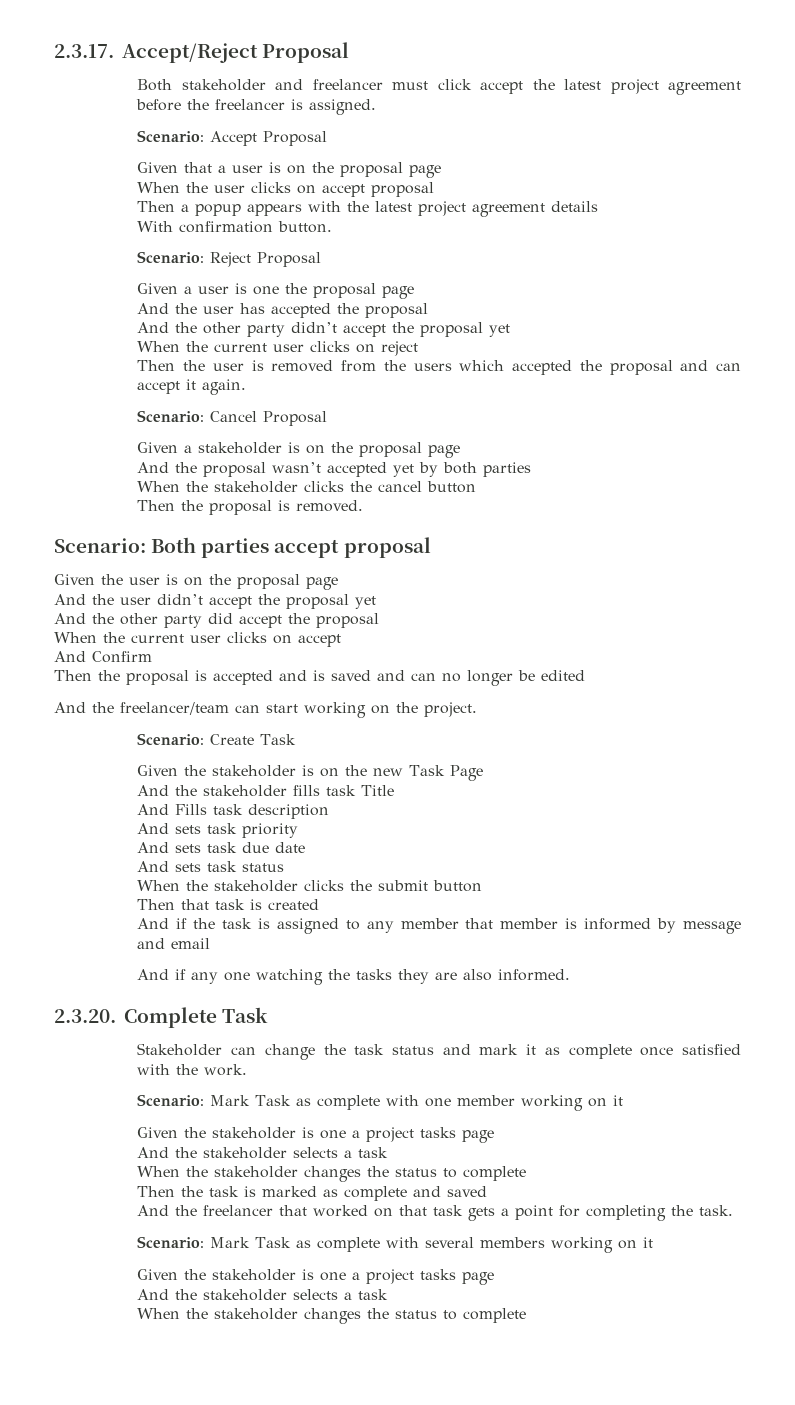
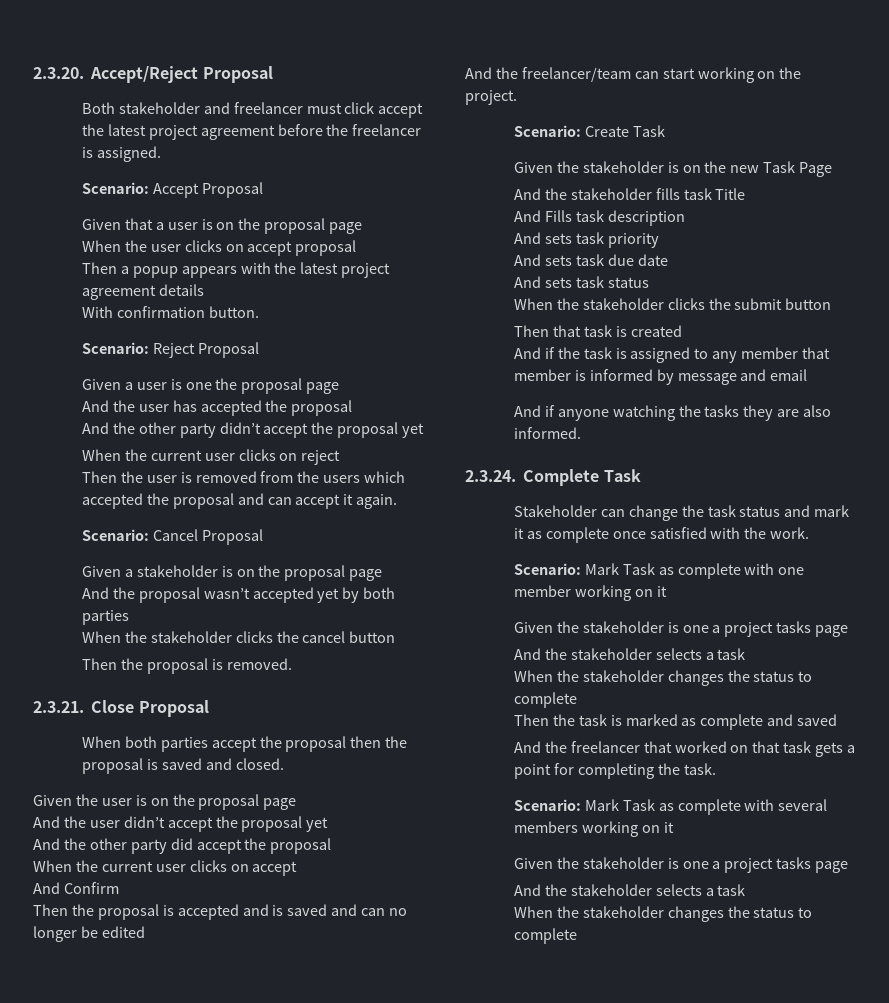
[54,44,114,58] 2.3.17. -> [33,67,84,79] 2.3.20.
[54,537,197,553] Scenario: Both -> [33,700,209,717] [81,736,157,748] 2.3.21. Close Proposal // When both
[343,537,431,558] proposal -> [259,736,408,752] [81,758,284,774] the proposal then the proposal is saved and closed.
[191,972,251,984] any one -> [557,409,609,421] anyone
[54,1009,116,1023] 2.3.20. -> [465,470,516,482] 2.3.24.

